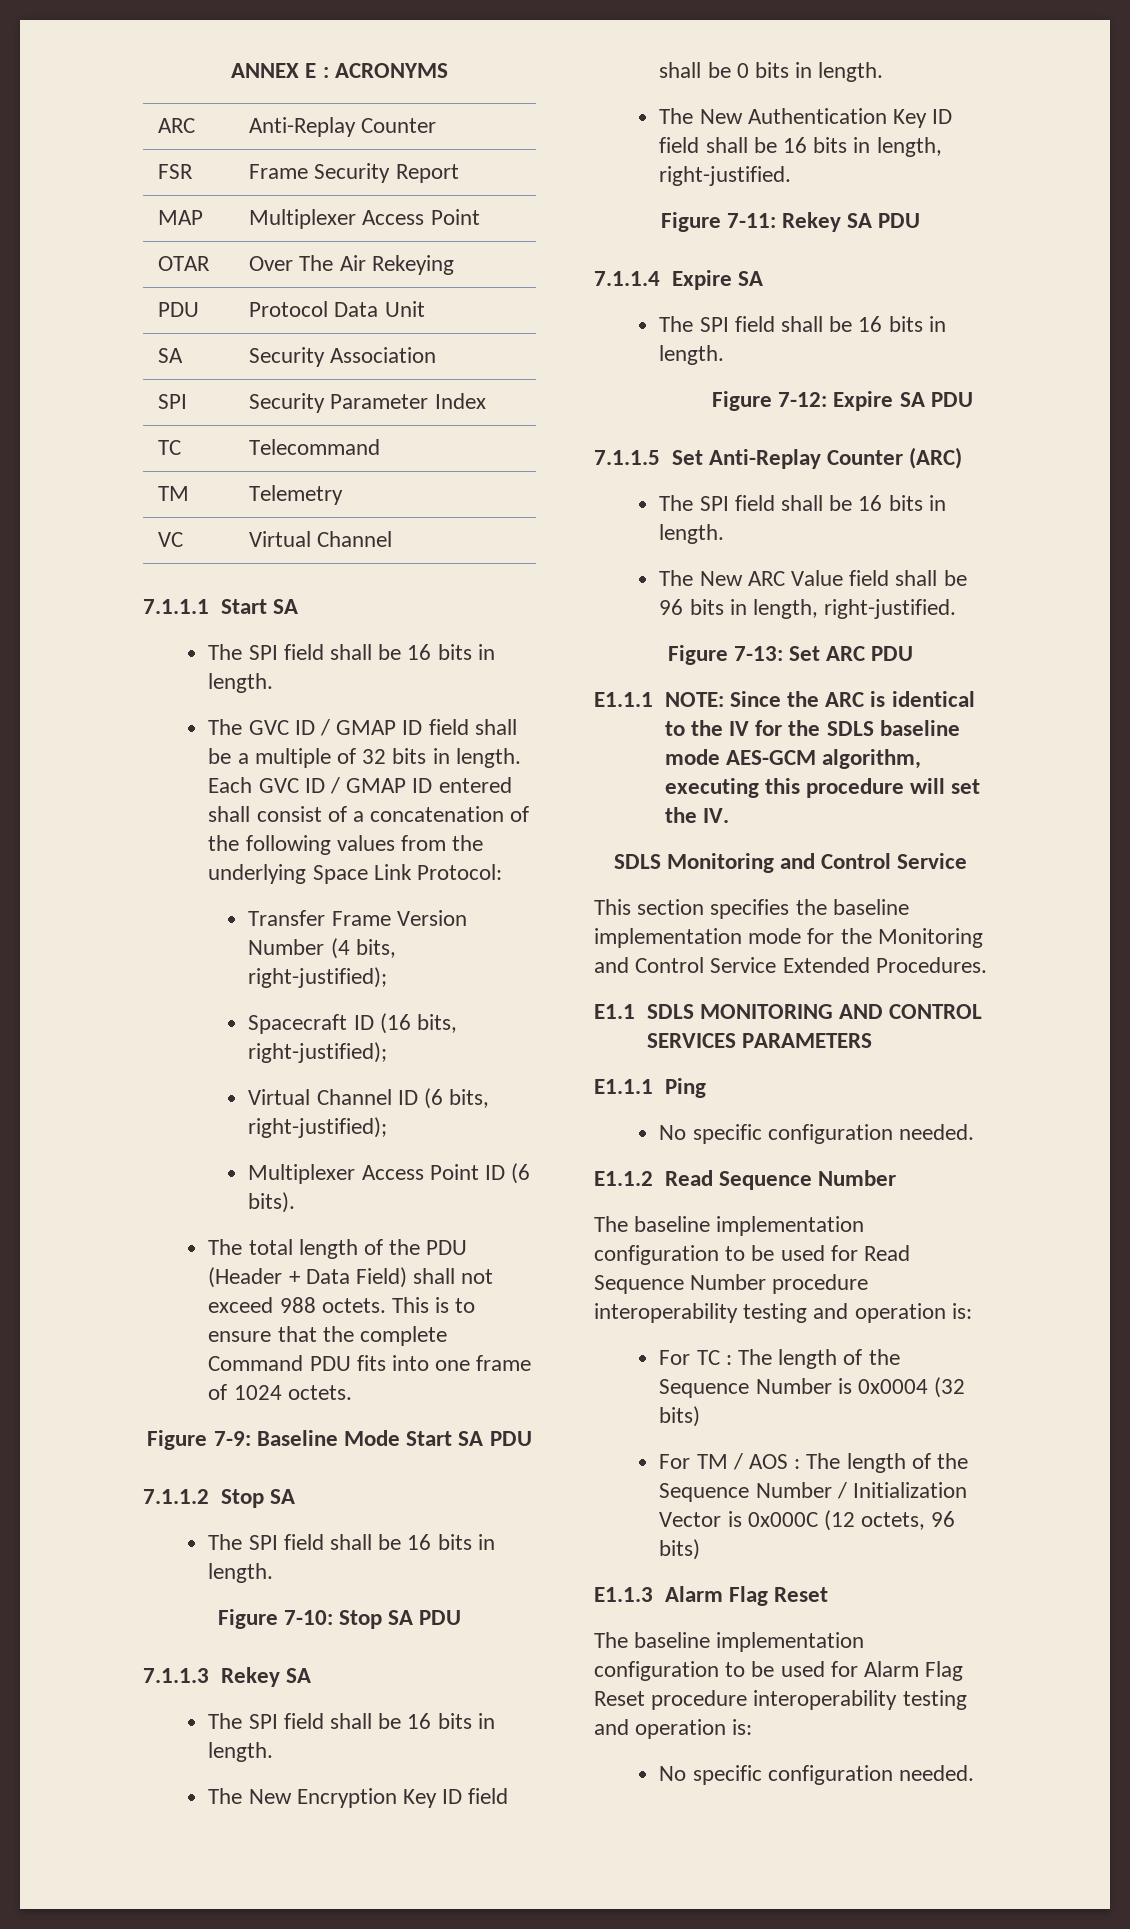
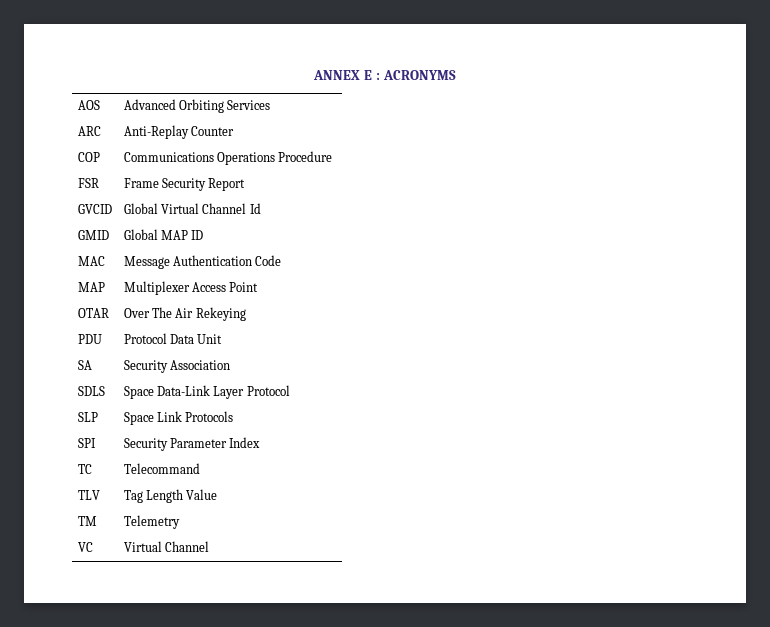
(448, 70) none -> [77,100,100,110] [123,99,271,113] // AOS | Advanced Orbiting Services
(437, 125) none -> [77,152,100,162] [123,151,333,165] // COP | Communications Operations Procedure
(459, 173) none -> [77,204,112,214] [123,203,261,214] [77,230,109,240] [123,229,204,240] [77,256,105,266] [123,255,282,269] // GVCID | Global Virtual Channel Id // GMID | Global MAP ID // MAC | Message Authentication Code
(437, 355) none -> [77,386,105,396] [123,385,290,399] [77,412,98,422] [123,411,234,425] // SDLS | Space Data-Link Layer Protocol // SLP | Space Link Protocols
(381, 447) none -> [77,490,100,500] [123,489,218,503] // TLV | Tag Length Value
[143,599,298,614] [208,644,495,660] [208,673,274,693] [208,719,517,736] [208,748,521,768] [208,777,512,794] [208,806,530,822] [208,835,484,855] [208,864,502,884] [248,910,467,926] [248,938,396,959] [248,967,388,988] [248,1013,458,1034] [248,1042,388,1063] [248,1088,490,1109] [248,1117,388,1138] [248,1163,531,1184] [248,1192,296,1213] [208,1239,468,1259] [208,1267,494,1288] [208,1297,476,1313] [208,1326,447,1346] [208,1355,532,1371] [208,1384,352,1400] [147,1430,532,1450] [143,1489,295,1508] [208,1534,495,1550] [208,1563,274,1583] [217,1609,462,1629] [143,1667,311,1687] [208,1713,495,1729] [208,1742,274,1762] [208,1788,509,1808] [659,62,884,82] [659,108,953,128] [659,137,942,157] [659,166,792,186] [660,212,921,232] [594,270,763,290] [659,316,946,332] [659,345,725,365] [711,391,973,411] [594,447,963,469] [659,495,946,511] [659,524,725,544] [659,570,967,586] [659,599,957,619] [667,645,914,665] [594,691,975,707] [664,720,960,736] [664,749,921,769] [664,778,981,798] [664,807,729,823] [613,853,968,873] [594,899,909,919] [594,928,983,948] [594,957,987,973] [594,1004,983,1019] [646,1033,872,1048] [594,1078,706,1098] [659,1124,974,1144] [594,1170,896,1190] [594,1216,865,1236] [594,1245,911,1265] [594,1274,869,1294] [594,1303,972,1323] [659,1349,900,1369] [659,1377,966,1398] [659,1406,701,1427] [659,1453,969,1473] [659,1482,967,1502] [659,1510,956,1531] [659,1539,701,1560] [594,1586,828,1606] [594,1632,865,1652] [594,1661,964,1681] [594,1690,967,1710] [594,1719,753,1739] [659,1765,974,1785] // 7.1.1.1 Start SA // The SPI field shall be 16 bits in length. // The GVC ID / GMAP ID field shall be a multiple of 32 bits in length. Each GVC ID / GMAP ID entered shall consist of a concatenation of the following values from the underlying Space Link Protocol: // Transfer Frame Version Number (4 bits, right-justified); // Spacecraft ID (16 bits, right-justified); // Virtual Channel ID (6 bits, right-justified); // Multiplexer Access Point ID (6 bits). // The total length of the PDU (Header + Data Field) shall not exceed 988 octets. This is to ensure that the complete Command PDU fits into one frame of 1024 octets. // Figure 7-9: Baseline Mode Start SA PDU // 7.1.1.2 Stop SA // The SPI field shall be 16 bits in length. // Figure 7-10: Stop SA PDU // 7.1.1.3 Rekey SA // The SPI field shall be 16 bits in length. // The New Encryption Key ID field shall be 0 bits in length. // The New Authentication Key ID field shall be 16 bits in length, right-justified. // Figure 7-11: Rekey SA PDU // 7.1.1.4 Expire SA // The SPI field shall be 16 bits in length. // Figure 7-12: Expire SA PDU // 7.1.1.5 Set Anti-Replay Counter (ARC) // The SPI field shall be 16 bits in length. // The New ARC Value field shall be 96 bits in length, right-justified. // Figure 7-13: Set ARC PDU // E1.1.1 NOTE: Since the ARC is identical to the IV for the SDLS baseline mode AES-GCM algorithm, executing this procedure will set the IV. // SDLS Monitoring and Control Service // This section specifies the baseline implementation mode for the Monitoring and Control Service Extended Procedures. // E1.1 SDLS MONITORING AND CONTROL SERVICES PARAMETERS // E1.1.1 Ping // No specific configuration needed. // E1.1.2 Read Sequence Number // The baseline implementation configuration to be used for Read Sequence Number procedure interoperability testing and operation is: // For TC : The length of the Sequence Number is 0x0004 (32 bits) // For TM / AOS : The length of the Sequence Number / Initialization Vector is 0x000C (12 octets, 96 bits) // E1.1.3 Alarm Flag Reset // The baseline implementation configuration to be used for Alarm Flag Reset procedure interoperability testing and operation is: // No specific configuration needed. -> (210, 546) none

